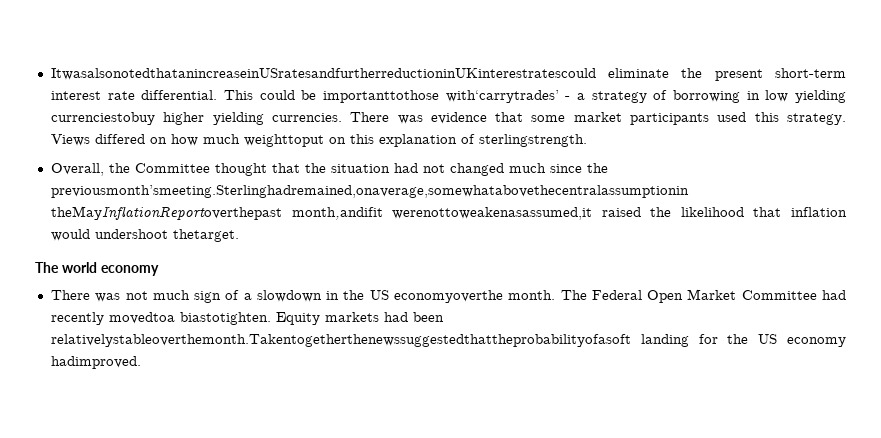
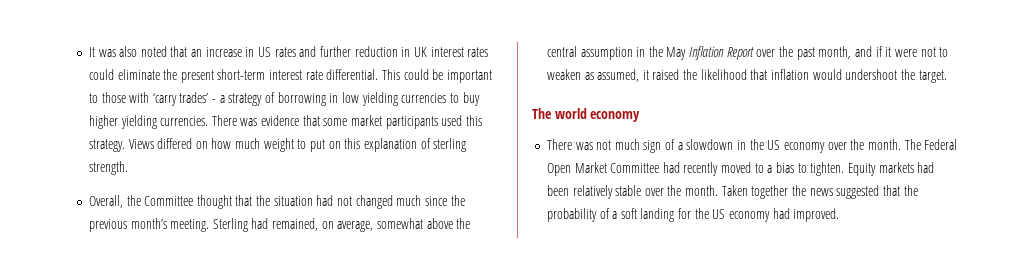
[50,68,596,80] ItwasalsonotedthatanincreaseinUSratesandfurtherreductioninUKinterestratescould -> [88,46,489,57] [88,69,114,80] It was also noted that an increase in US rates and further reduction in UK interest rates could
[322,90,559,103] importanttothose with‘carrytrades’ -> [446,70,492,83] [88,92,209,106] important to those with ‘carry trades’
[50,112,155,125] currenciestobuy -> [401,92,480,106] currencies to buy
[243,134,324,147] weighttoput -> [263,138,326,152] weight to put
[478,134,587,147] sterlingstrength. -> [433,138,467,152] [88,161,128,175] sterling strength.
[50,185,689,198] [50,206,593,220] previousmonth’smeeting.Sterlinghadremained,onaverage,somewhatabovethecentralassumptionin theMayInflationReportoverthepast month,andifit werenottoweakenasassumed,it -> [88,218,471,232] [546,46,949,60] [546,69,649,82] previous month’s meeting. Sterling had remained, on average, somewhat above the central assumption in the May Inflation Report over the past month, and if it were not to weaken as assumed, it
[172,229,239,242] thetarget. -> [900,69,947,83] the target.
[394,290,504,303] economyoverthe -> [783,139,865,153] economy over the
[108,312,444,325] [50,334,631,347] movedtoa biastotighten. Equity markets had been relativelystableoverthemonth.Takentogetherthenewssuggestedthattheprobabilityofasoft -> [721,162,935,176] [546,185,918,199] [546,208,637,222] moved to a bias to tighten. Equity markets had been relatively stable over the month. Taken together the news suggested that the probability of a soft
[50,356,141,369] hadimproved. -> [772,208,840,222] had improved.

